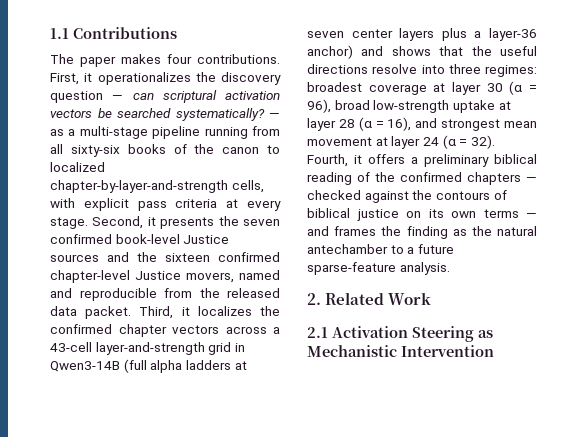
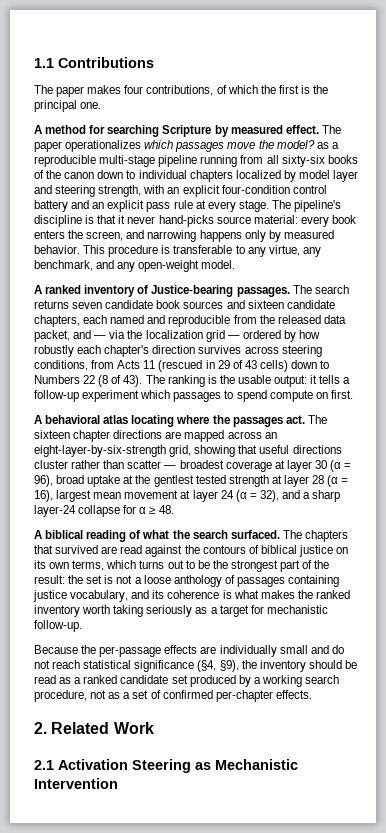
[197,54,280,64] [50,72,281,85] [50,90,280,103] [50,108,280,121] [50,129,76,136] contributions. First, it operationalizes the discovery question — can scriptural activation vectors be searched systematically? — as a -> [146,85,329,96] [34,100,102,112] [34,125,341,137] [34,140,339,152] [34,155,96,167] contributions, of which the first is the principal one. // A method for searching Scripture by measured effect. The paper operationalizes which passages move the model? as a reproducible
[267,145,280,154] [50,162,105,172] [50,180,264,193] [50,198,75,208] to localized chapter-by-layer-and-strength cells, with -> [97,170,359,182] [34,185,327,197] [34,200,105,212] down to individual chapters localized by model layer and steering strength, with an explicit four-condition control battery and an
[175,199,218,208] criteria -> [173,200,193,209] rule
[92,216,280,229] [50,234,230,244] [50,252,280,262] [50,270,234,283] Second, it presents the seven confirmed book-level Justice sources and the sixteen confirmed chapter-level Justice movers, -> [271,200,342,212] [34,215,356,227] [34,230,334,242] [34,245,321,257] [34,260,236,272] [34,285,349,297] [34,300,335,309] [34,315,108,327] The pipeline's discipline is that it never hand-picks source material: every book enters the screen, and narrowing happens only by measured behavior. This procedure is transferable to any virtue, any benchmark, and any open-weight model. // A ranked inventory of Justice-bearing passages. The search returns seven candidate book sources and sixteen candidate chapters, each
[85,306,280,319] [50,324,280,337] [50,342,245,355] [50,359,247,373] [307,28,537,41] [307,45,537,59] [307,64,537,77] packet. Third, it localizes the confirmed chapter vectors across a 43-cell layer-and-strength grid in Qwen3-14B (full alpha ladders at seven center layers plus a layer-36 anchor) and shows that the useful directions resolve into three regimes: -> [34,330,321,342] [34,345,322,357] [34,360,330,372] [34,375,351,387] [34,390,353,402] [34,415,327,427] [34,430,277,442] [34,445,342,457] [34,460,177,469] packet, and — via the localization grid — ordered by how robustly each chapter's direction survives across steering conditions, from Acts 11 (rescued in 29 of 43 cells) down to Numbers 22 (8 of 43). The ranking is the usable output: it tells a follow-up experiment which passages to spend compute on first. // A behavioral atlas locating where the passages act. The sixteen chapter directions are mapped across an eight-layer-by-six-strength grid, showing that useful directions cluster rather than scatter —
[373,100,450,113] low-strength -> (85, 479) none
(511, 105) none -> [135,475,282,487] the gentlest tested strength at
[415,118,501,131] and strongest -> [56,490,92,502] largest
[470,135,495,149] [307,154,537,167] [307,172,537,185] [307,190,361,200] 32). Fourth, it offers a preliminary biblical reading of the confirmed chapters — checked -> [259,490,341,502] [34,505,174,517] [34,530,348,542] [34,545,143,554] 32), and a sharp layer-24 collapse for α ≥ 48. // A biblical reading of what the search surfaced. The chapters that survived are read
[483,209,537,218] [307,226,537,239] [307,244,454,254] [307,262,450,275] terms — and frames the finding as the natural antechamber to a future sparse-feature analysis. -> [72,560,330,572] [34,575,340,587] [33,590,350,602] [34,605,328,617] [34,620,82,632] [34,645,344,657] [34,660,357,672] [34,675,340,687] [34,690,312,702] terms, which turns out to be the strongest part of the result: the set is not a loose anthology of passages containing justice vocabulary, and its coherence is what makes the ranked inventory worth taking seriously as a target for mechanistic follow-up. // Because the per-passage effects are individually small and do not reach statistical significance (§4, §9), the inventory should be read as a ranked candidate set produced by a working search procedure, not as a set of confirmed per-chapter effects.

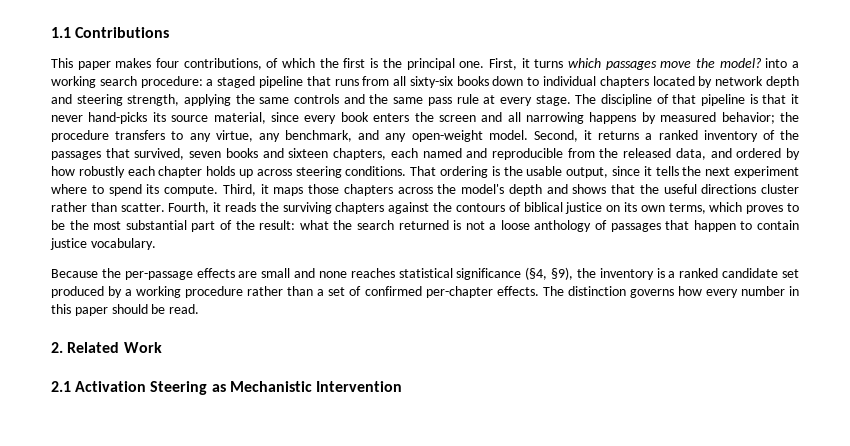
[34,85,53,94] The -> [51,58,73,68] This
[34,125,341,137] [34,140,142,152] // A method for searching Scripture by measured effect. The paper operationalizes -> [488,58,564,70] First, it turns
[316,142,339,149] [34,155,238,167] as a reproducible multi-stage pipeline running -> [765,58,799,68] [51,76,359,88] into a working search procedure: a staged pipeline that runs
[34,170,95,179] of the canon -> (489, 81) none
[235,170,359,182] [34,185,327,197] [34,200,145,212] localized by model layer and steering strength, with an explicit four-condition control battery and an explicit -> [652,76,799,88] [51,94,424,106] located by network depth and steering strength, applying the same controls and the same
[294,200,342,212] [34,215,82,227] pipeline's discipline -> [600,94,745,106] discipline of that pipeline
[216,215,298,224] source material: -> [152,112,299,124] its source material, since
[86,230,145,241] screen, and -> [438,112,521,122] screen and all
[244,230,334,242] [34,245,233,257] only by measured behavior. This procedure is transferable -> [641,112,800,124] [51,130,166,142] by measured behavior; the procedure transfers
[34,285,349,297] [34,300,224,309] // A ranked inventory of Justice-bearing passages. The search returns seven candidate book sources -> [533,130,799,142] [51,148,258,160] Second, it returns a ranked inventory of the passages that survived, seven books
[286,300,335,309] candidate -> (329, 153) none
[323,315,346,324] [34,330,240,342] data packet, and — via the localization grid — -> [675,148,732,160] data, and
[104,345,322,357] [34,360,330,372] [34,375,351,387] [34,390,353,402] [34,415,327,427] [34,430,277,442] [34,445,258,457] chapter's direction survives across steering conditions, from Acts 11 (rescued in 29 of 43 cells) down to Numbers 22 (8 of 43). The ranking is the usable output: it tells a follow-up experiment which passages to spend compute on first. // A behavioral atlas locating where the passages act. The sixteen chapter directions are mapped across an eight-layer-by-six-strength grid, showing that -> [158,166,799,178] [51,184,659,196] chapter holds up across steering conditions. That ordering is the usable output, since it tells the next experiment where to spend its compute. Third, it maps those chapters across the model's depth and shows that the
[127,460,352,472] [34,475,349,487] [34,490,341,502] [34,505,174,517] [34,530,348,542] [34,545,143,554] scatter — broadest coverage at layer 30 (α = 96), broad uptake at the gentlest tested strength at layer 28 (α = 16), largest mean movement at layer 24 (α = 32), and a sharp layer-24 collapse for α ≥ 48. // A biblical reading of what the search surfaced. The chapters that survived are read -> [120,202,385,214] scatter. Fourth, it reads the surviving chapters
[139,560,184,569] turns out -> [746,205,784,214] proves
[230,560,278,572] strongest -> [93,220,187,230] most substantial
[68,575,103,584] the set -> [299,220,449,230] what the search returned
[288,575,340,587] [33,590,350,602] [34,605,328,617] [34,620,82,632] containing justice vocabulary, and its coherence is what makes the ranked inventory worth taking seriously as a target for mechanistic follow-up. -> [665,220,799,232] [50,238,156,250] that happen to contain justice vocabulary.
[219,645,277,657] individually -> (258, 274) none
[331,645,344,654] [34,660,81,669] do not reach -> [318,268,395,278] none reaches
[308,660,357,669] [34,675,72,684] should be read as -> [656,268,665,278] is
[305,675,340,684] [34,690,121,702] search procedure, not as -> [185,286,314,298] procedure rather than
(312, 694) none -> [542,286,799,298] [51,304,200,316] The distinction governs how every number in this paper should be read.

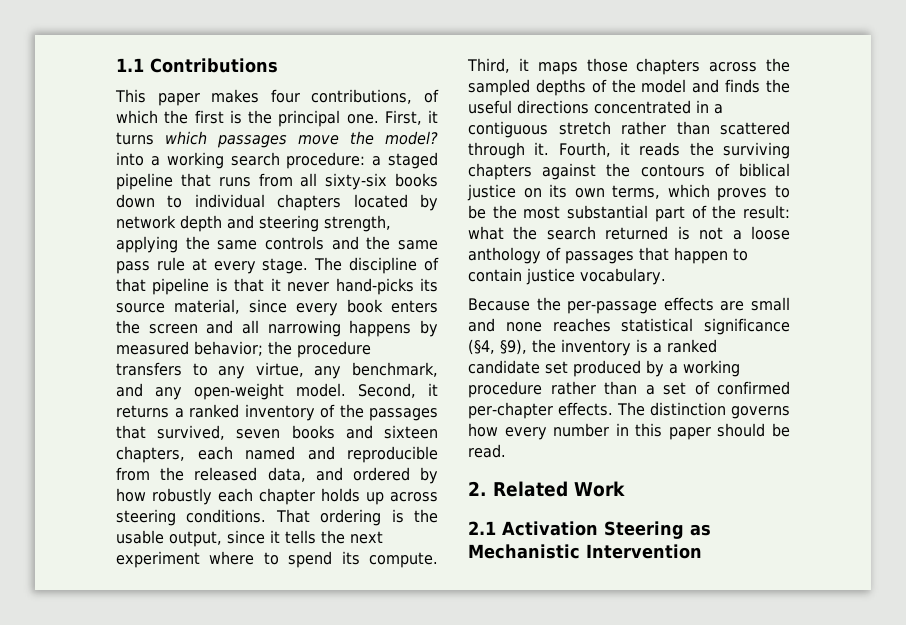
[461,184,799,196] [51,202,165,212] model's depth and shows that the useful directions cluster rather than scatter. -> [468,79,790,96] [468,100,723,114] [468,121,790,138] [468,142,550,159] sampled depths of the model and finds the useful directions concentrated in a contiguous stretch rather than scattered through it.

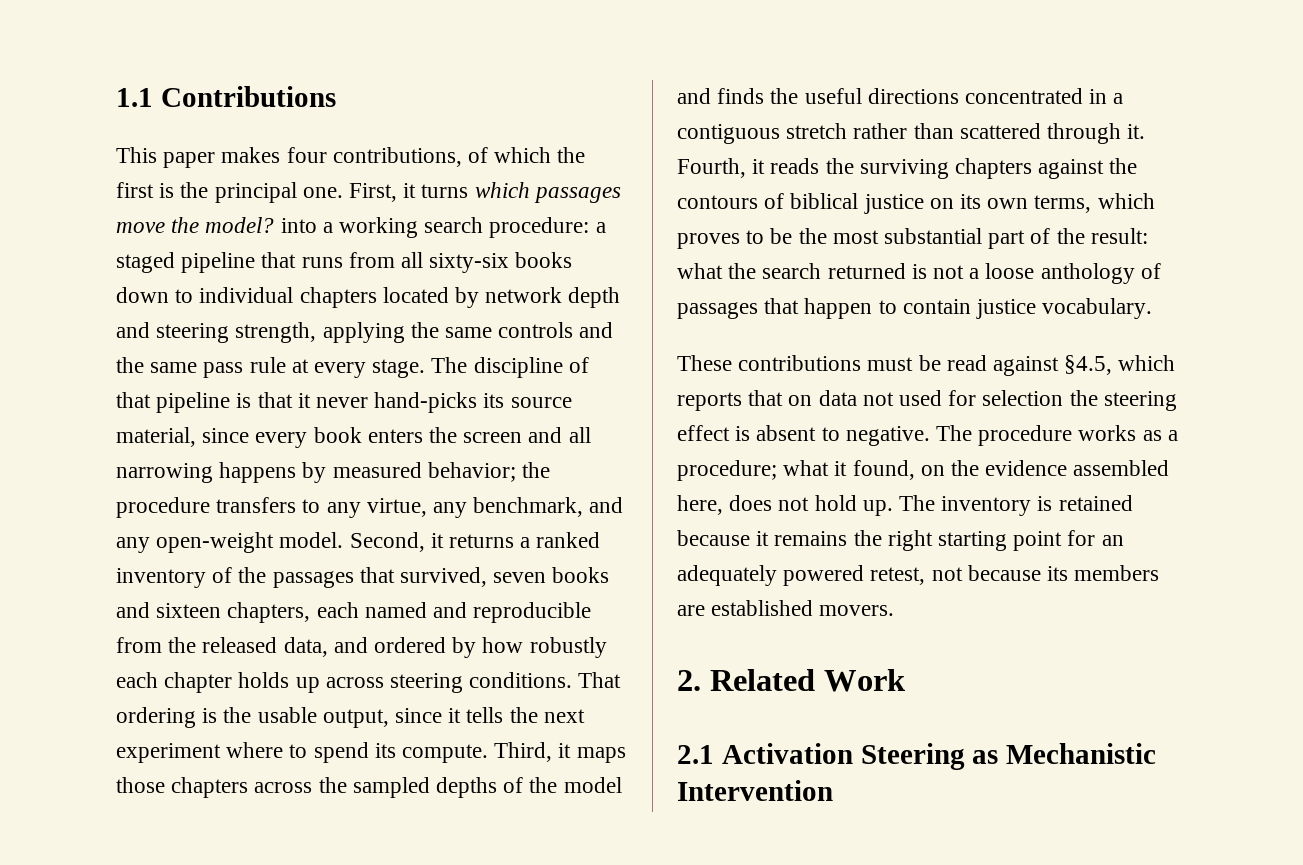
[468,297,790,314] [468,318,790,335] [468,339,717,356] [468,360,740,377] [468,381,790,398] [468,402,790,419] [468,423,790,440] [468,444,506,458] Because the per-passage effects are small and none reaches statistical significance (§4, §9), the inventory is a ranked candidate set produced by a working procedure rather than a set of confirmed per-chapter effects. The distinction governs how every number in this paper should be read. -> [677,355,1176,376] [677,390,1177,411] [677,425,1178,446] [677,460,1170,481] [677,495,1133,516] [677,530,1124,551] [677,565,1160,586] [677,600,895,616] These contributions must be read against §4.5, which reports that on data not used for selection the steering effect is absent to negative. The procedure works as a procedure; what it found, on the evidence assembled here, does not hold up. The inventory is retained because it remains the right starting point for an adequately powered retest, not because its members are established movers.

